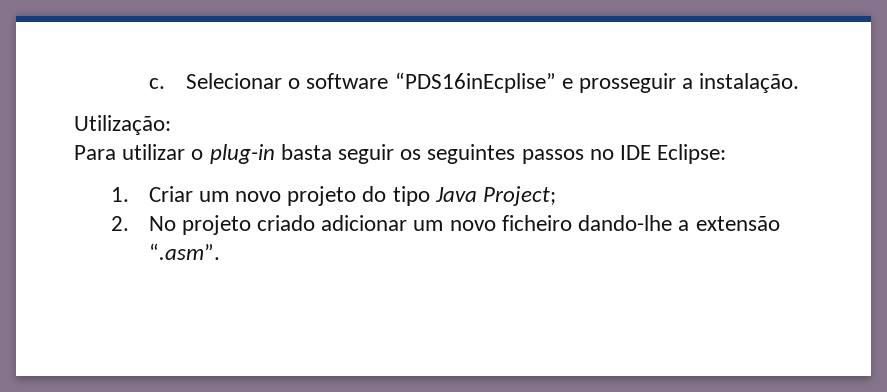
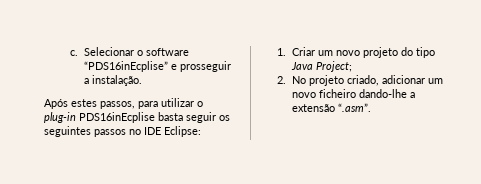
[74,115,171,135] [74,145,116,160] Utilização: // Para -> [44,99,158,109] Após estes passos, para
(275, 154) none -> [79,112,155,123] PDS16inEcplise
[257,215,316,231] criado -> [346,75,379,86] criado,

